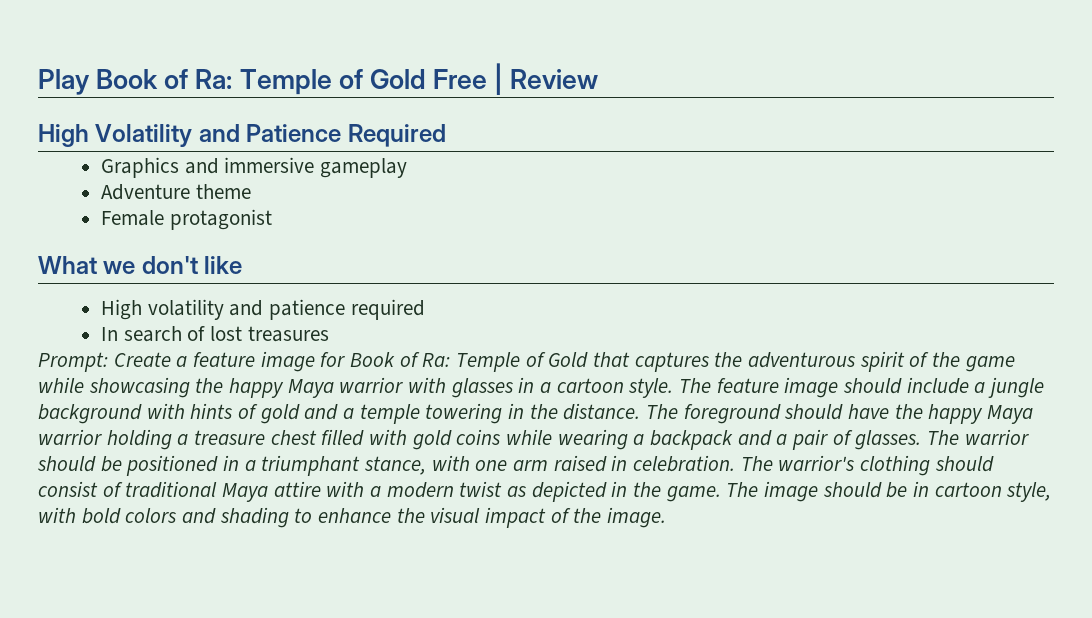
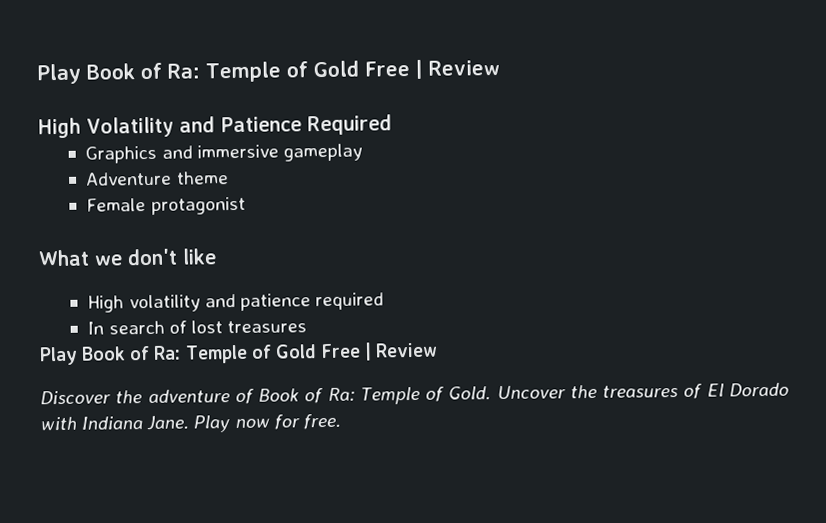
[38,351,1015,372] [38,377,1045,398] [38,403,1034,424] [38,429,1029,450] [37,455,994,476] [38,481,1052,502] [38,507,667,528] Prompt: Create a feature image for Book of Ra: Temple of Gold that captures the adventurous spirit of the game while showcasing the happy Maya warrior with glasses in a cartoon style. The feature image should include a jungle background with hints of gold and a temple towering in the distance. The foreground should have the happy Maya warrior holding a treasure chest filled with gold coins while wearing a backpack and a pair of glasses. The warrior should be positioned in a triumphant stance, with one arm raised in celebration. The warrior's clothing should consist of traditional Maya attire with a modern twist as depicted in the game. The image should be in cartoon style, with bold colors and shading to enhance the visual impact of the image. -> [39,342,439,366] [40,382,789,405] [40,413,341,433] Play Book of Ra: Temple of Gold Free | Review // Discover the adventure of Book of Ra: Temple of Gold. Uncover the treasures of El Dorado with Indiana Jane. Play now for free.

